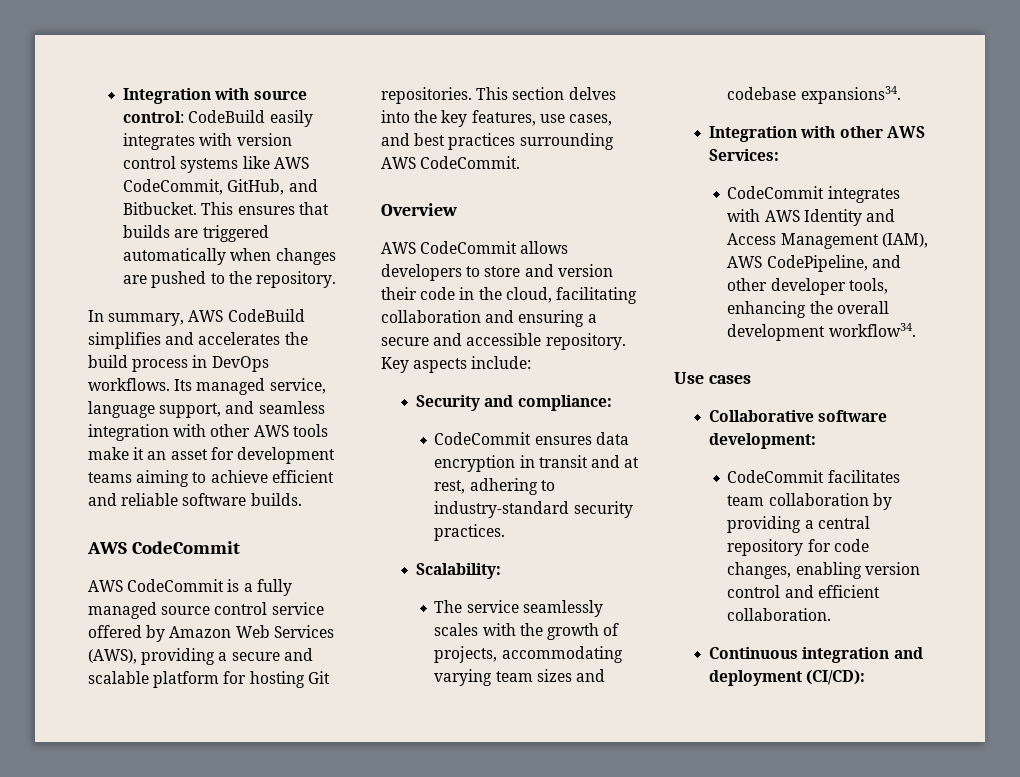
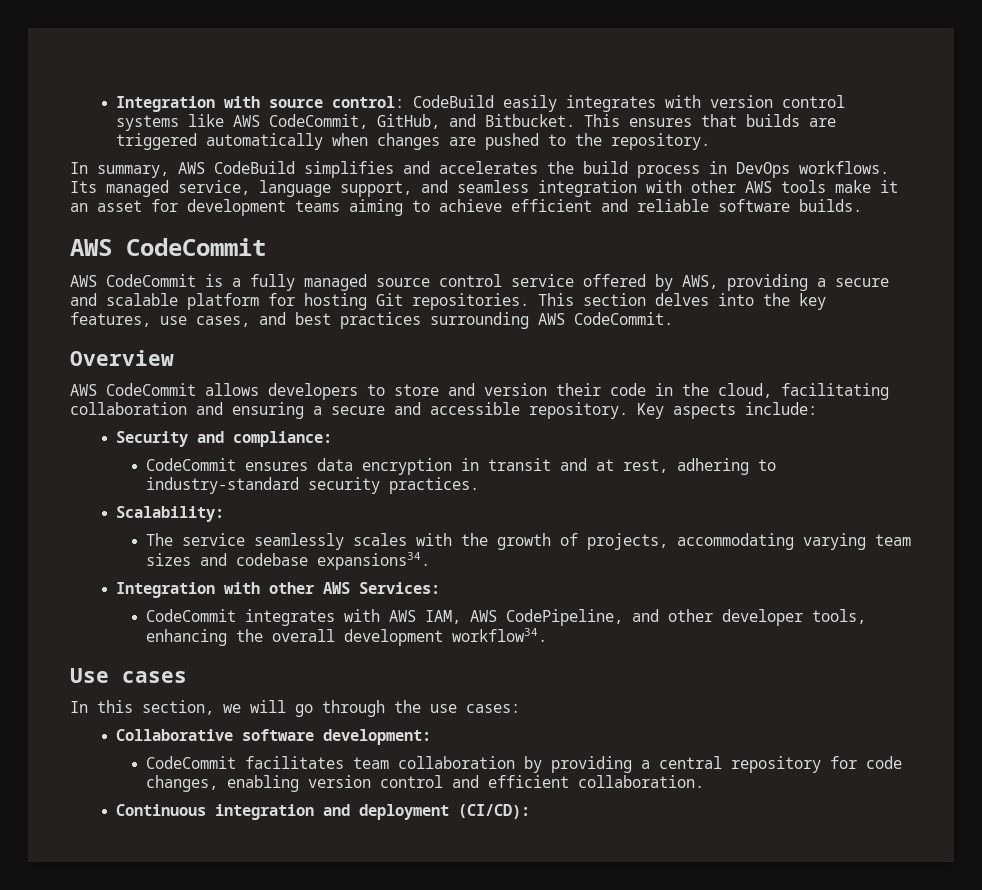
[169,625,334,638] [88,649,137,664] Amazon Web Services (AWS), -> [682,275,718,289] AWS,
[803,209,896,226] [727,233,928,249] Identity and Access Management (IAM), -> [424,610,461,624] IAM,
(751, 379) none -> [70,700,520,717] // In this section, we will go through the use cases:

